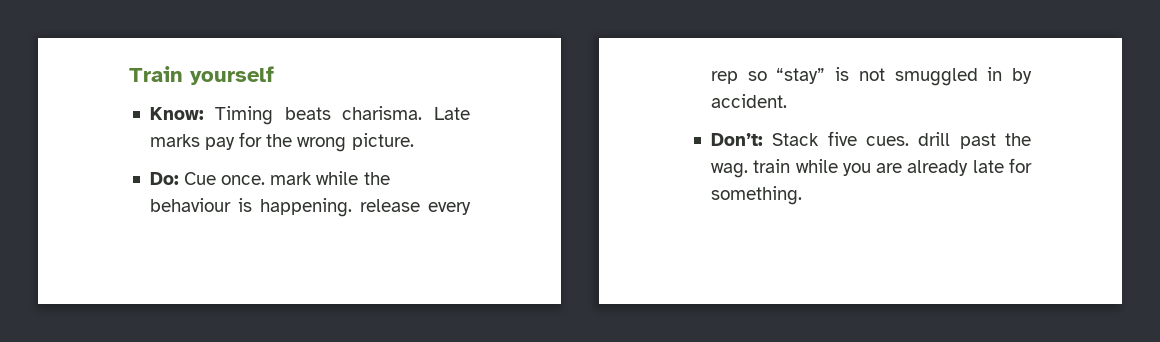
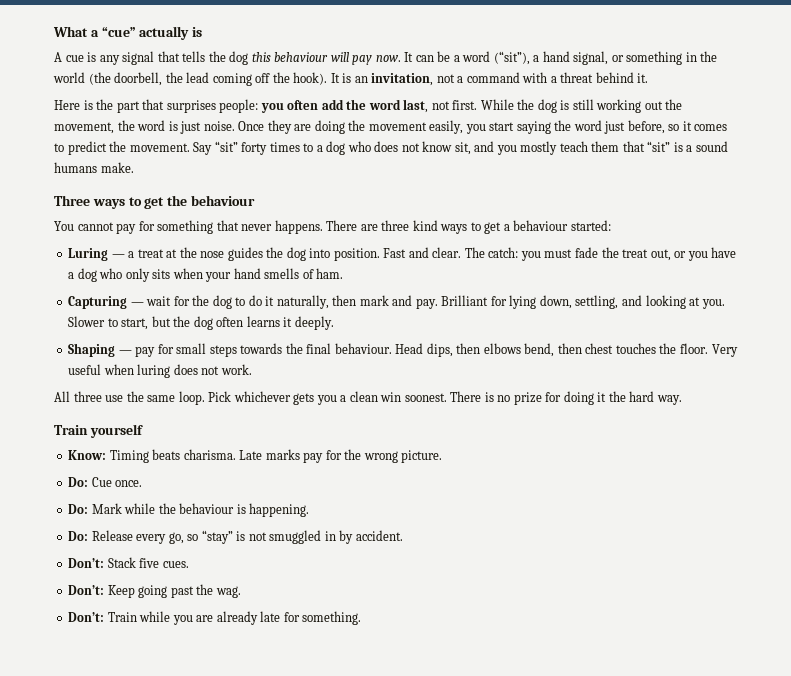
(129, 74) none -> [53,26,203,40] [54,51,718,65] [53,72,649,86] [54,99,683,113] [54,120,728,134] [54,141,728,155] [54,162,134,173] [54,195,255,209] [54,220,611,234] [68,247,737,261] [68,268,344,282] [68,295,725,309] [68,316,334,330] [68,343,738,357] [68,364,252,378] [54,391,682,405] What a “cue” actually is // A cue is any signal that tells the dog this behaviour will pay now. It can be a word (“sit”), a hand signal, or something in the world (the doorbell, the lead coming off the hook). It is an invitation, not a command with a threat behind it. // Here is the part that surprises people: you often add the word last, not first. While the dog is still working out the movement, the word is just noise. Once they are doing the movement easily, you start saying the word just before, so it comes to predict the movement. Say “sit” forty times to a dog who does not know sit, and you mostly teach them that “sit” is a sound humans make. // Three ways to get the behaviour // You cannot pay for something that never happens. There are three kind ways to get a behaviour started: // Luring — a treat at the nose guides the dog into position. Fast and clear. The catch: you must fade the treat out, or you have a dog who only sits when your hand smells of ham. // Capturing — wait for the dog to do it naturally, then mark and pay. Brilliant for lying down, settling, and looking at you. Slower to start, but the dog often learns it deeply. // Shaping — pay for small steps towards the final behaviour. Head dips, then elbows bend, then chest touches the floor. Very useful when luring does not work. // All three use the same loop. Pick whichever gets you a clean win soonest. There is no prize for doing it the hard way. //
[270,172,313,185] mark -> [68,503,122,514] // Do: Mark
[359,199,472,215] [710,71,738,84] release every rep -> [68,530,184,544] // Do: Release every go,
[918,132,951,146] drill -> [68,585,168,598] // Don’t: Keep going
[753,159,791,173] train -> [68,612,137,622] // Don’t: Train

